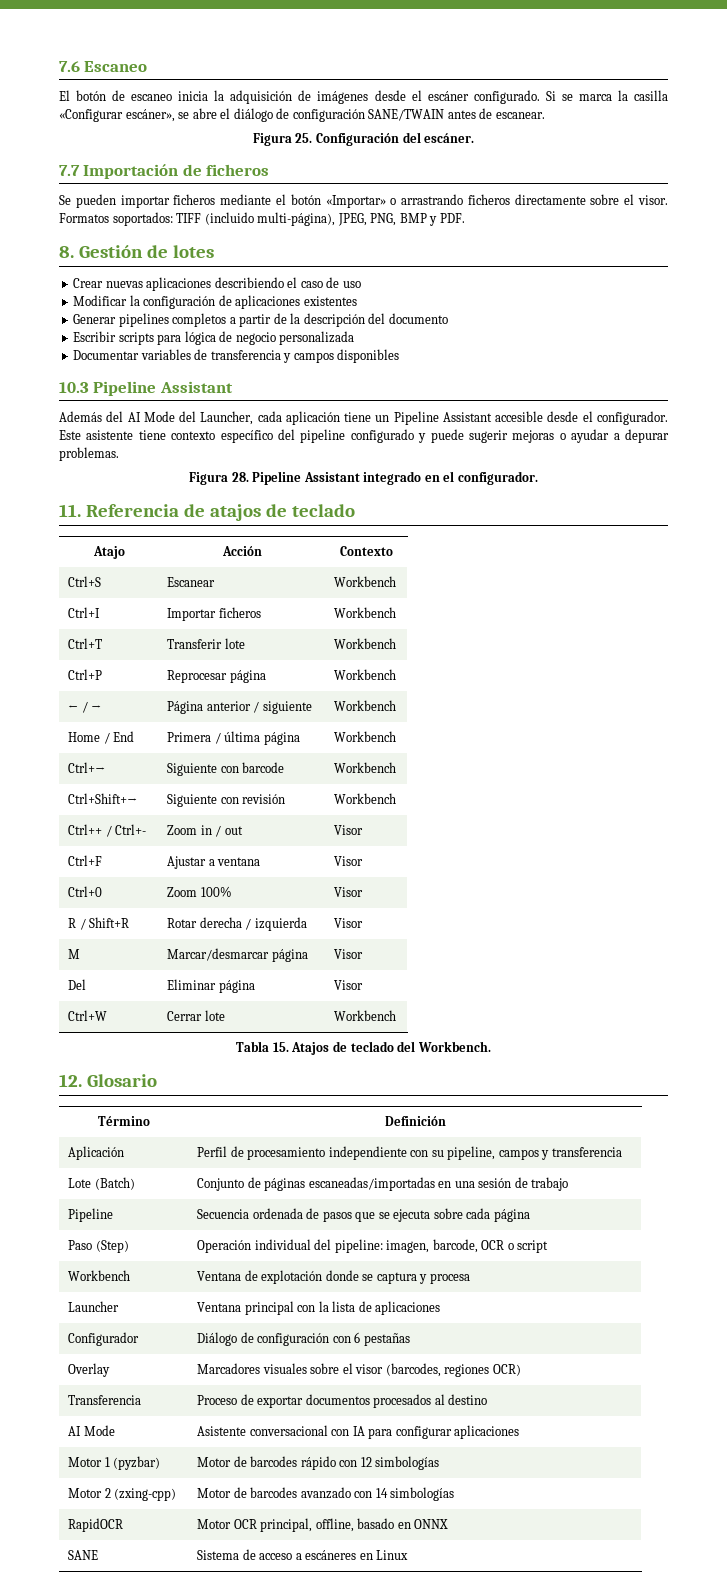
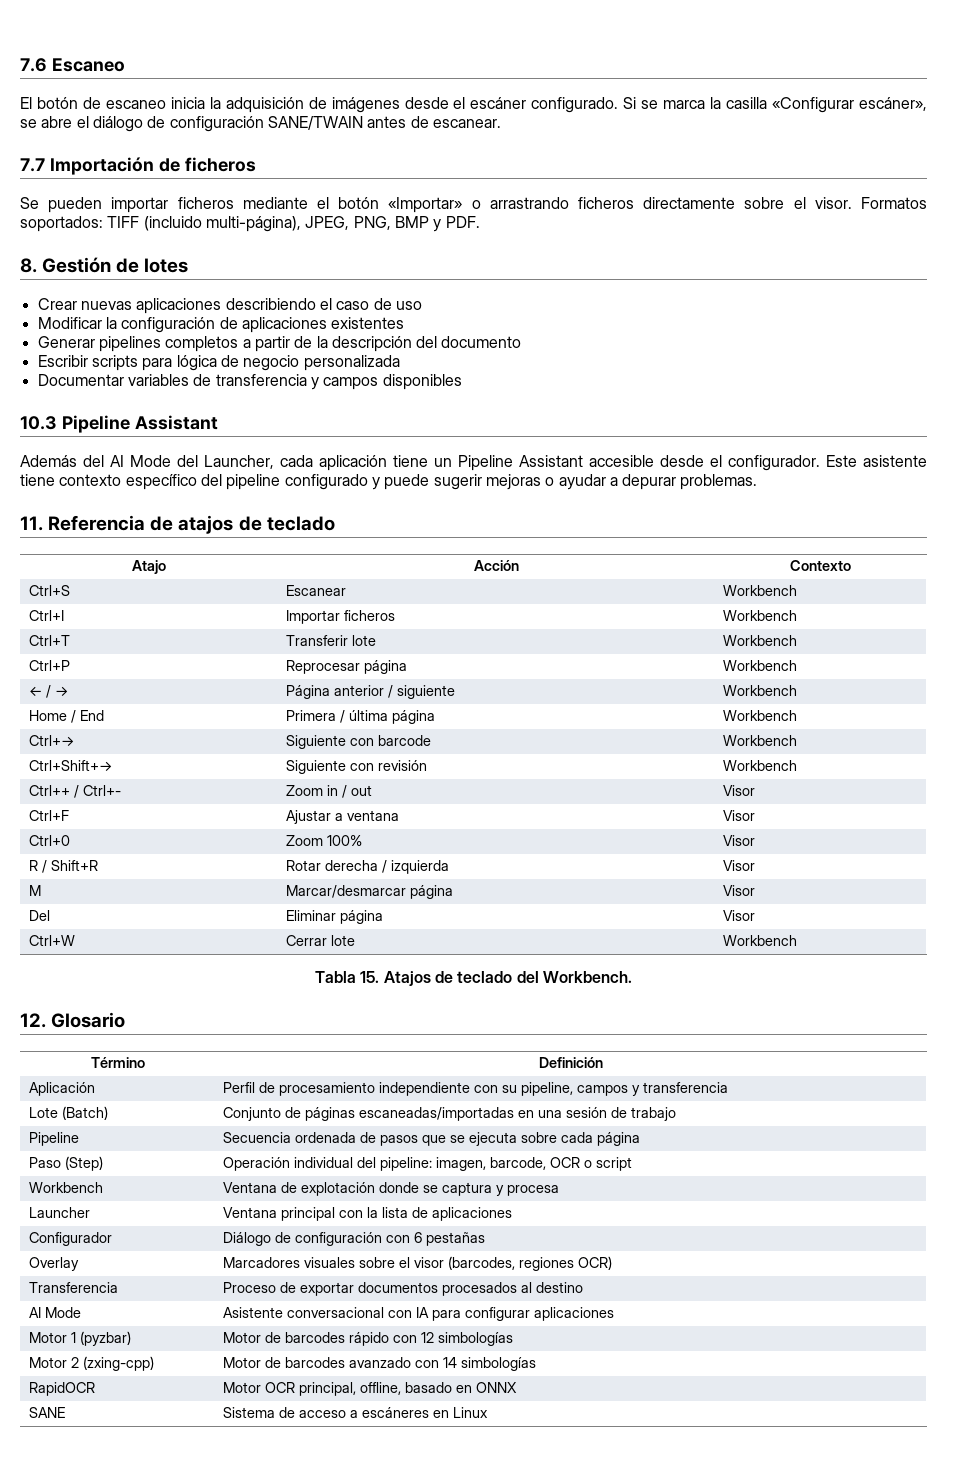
[252,132,475,146] // Figura 25. Configuración del escáner. -> (501, 123) none
[189,471,538,485] // Figura 28. Pipeline Assistant integrado en el configurador. -> (758, 482) none

